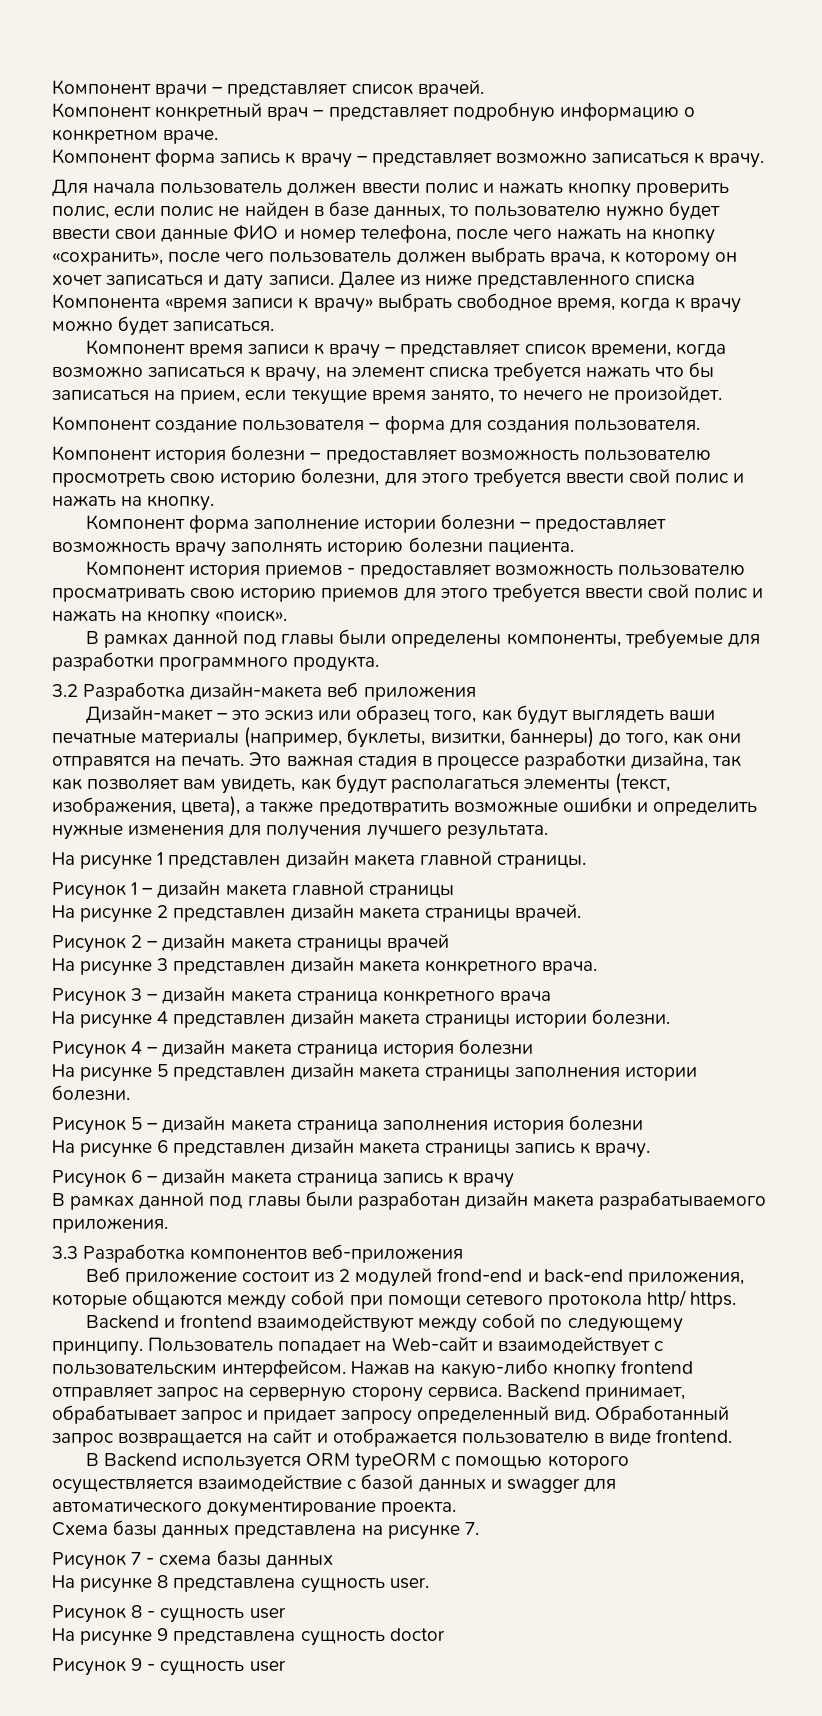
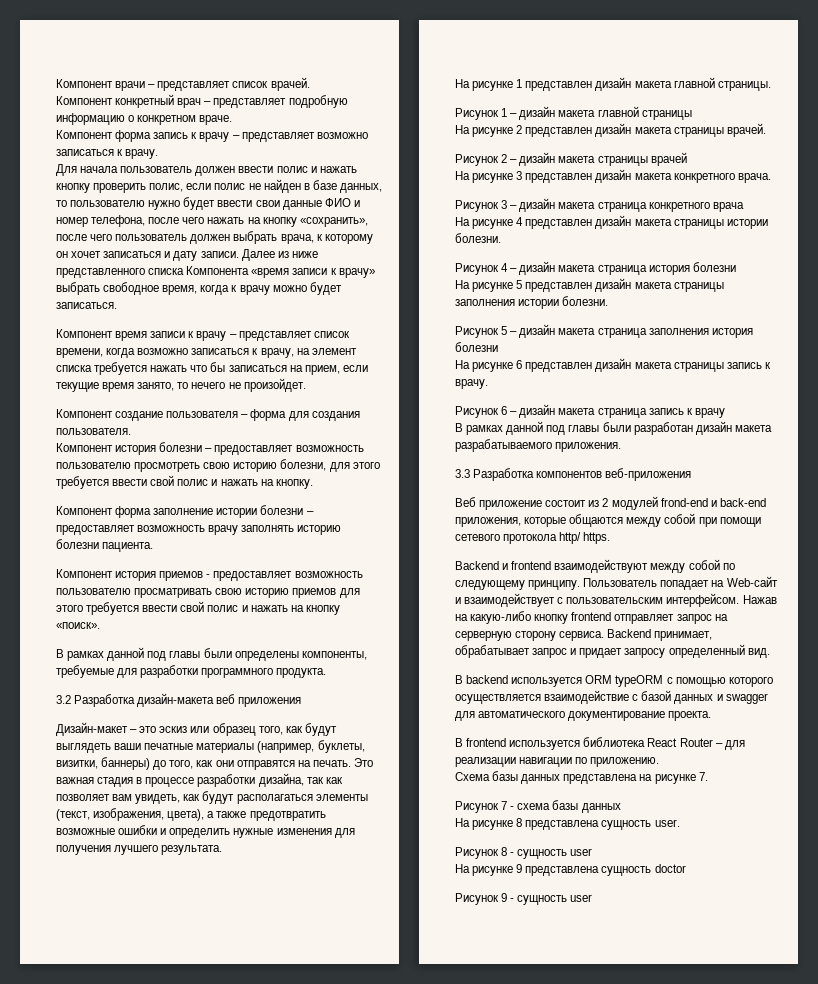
[594,1405,729,1424] [52,1428,733,1447] [85,1453,177,1467] Обработанный запрос возвращается на сайт и отображается пользователю в виде frontend. // В Backend -> [455,675,509,684] // В backend
(457, 1508) none -> [455,737,745,750] [455,757,660,767] // В frontend используется библиотека React Router – для реализации навигации по приложению.

